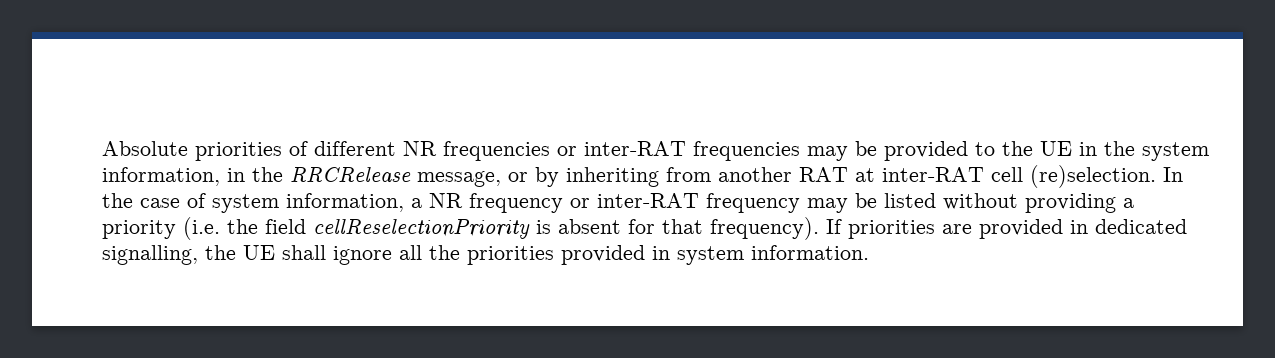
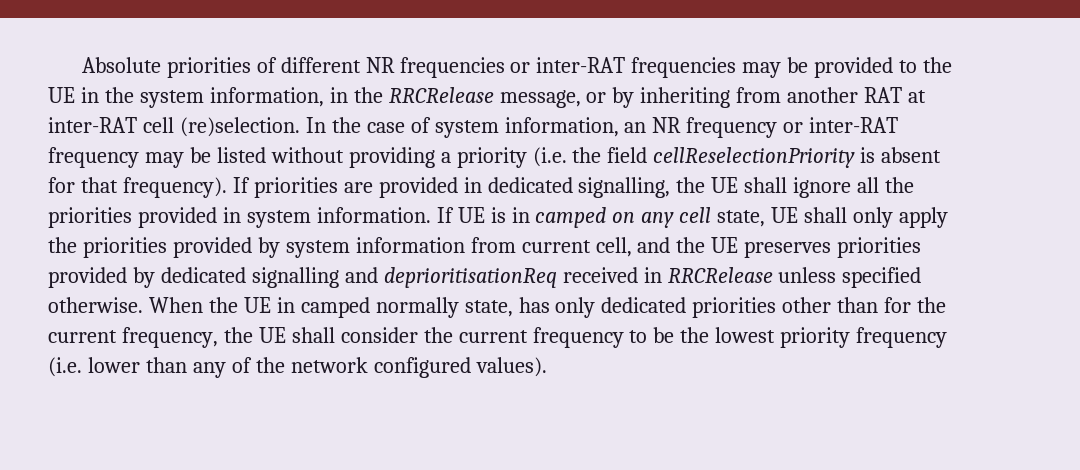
[411,198,422,208] a -> [624,122,647,133] an
(869, 252) none -> [436,207,948,228] [48,237,922,258] [48,267,922,288] [48,297,947,318] [48,327,948,348] [48,357,547,378] If UE is in camped on any cell state, UE shall only apply the priorities provided by system information from current cell, and the UE preserves priorities provided by dedicated signalling and deprioritisationReq received in RRCRelease unless specified otherwise. When the UE in camped normally state, has only dedicated priorities other than for the current frequency, the UE shall consider the current frequency to be the lowest priority frequency (i.e. lower than any of the network configured values).

